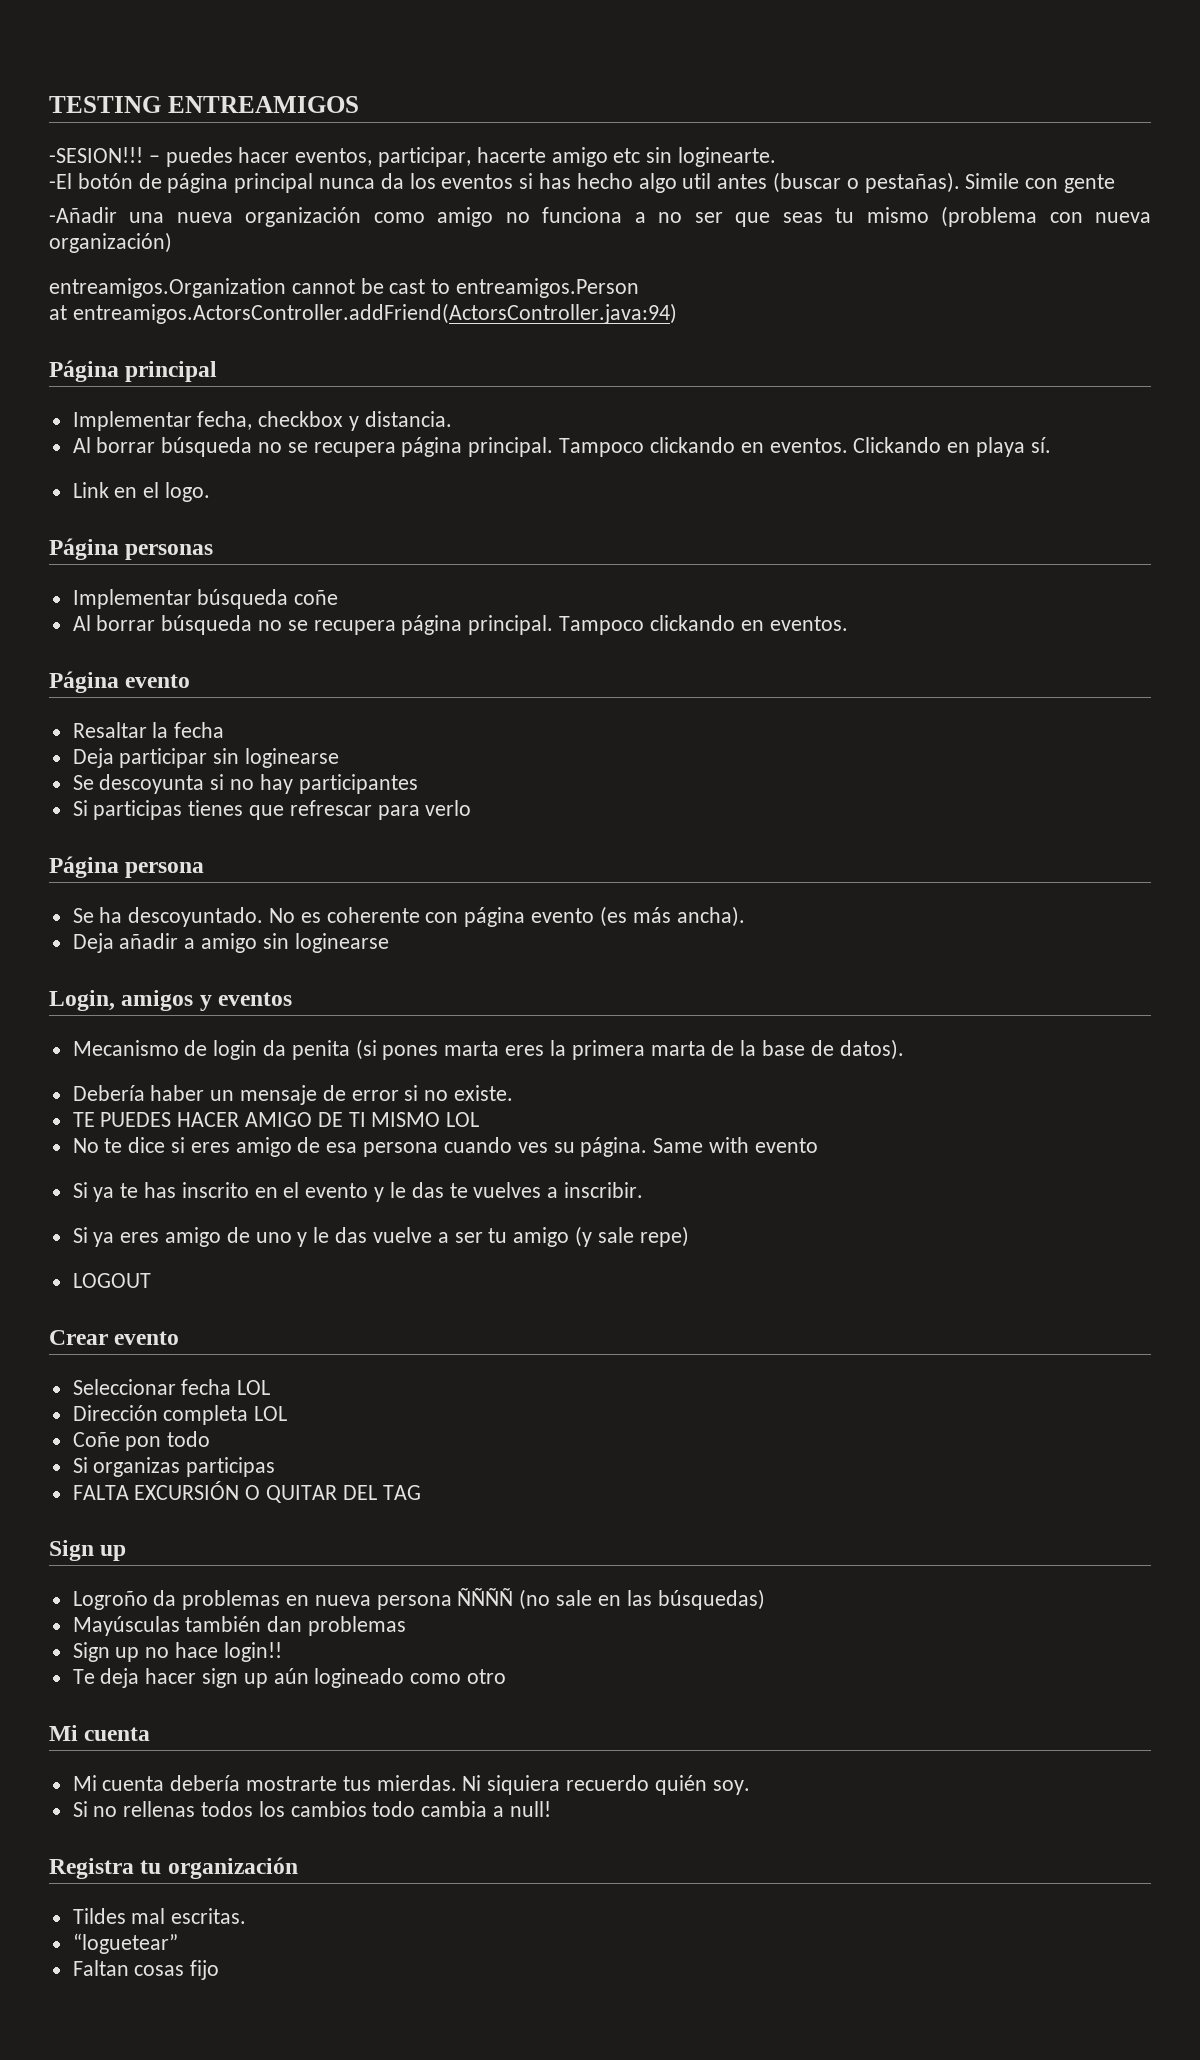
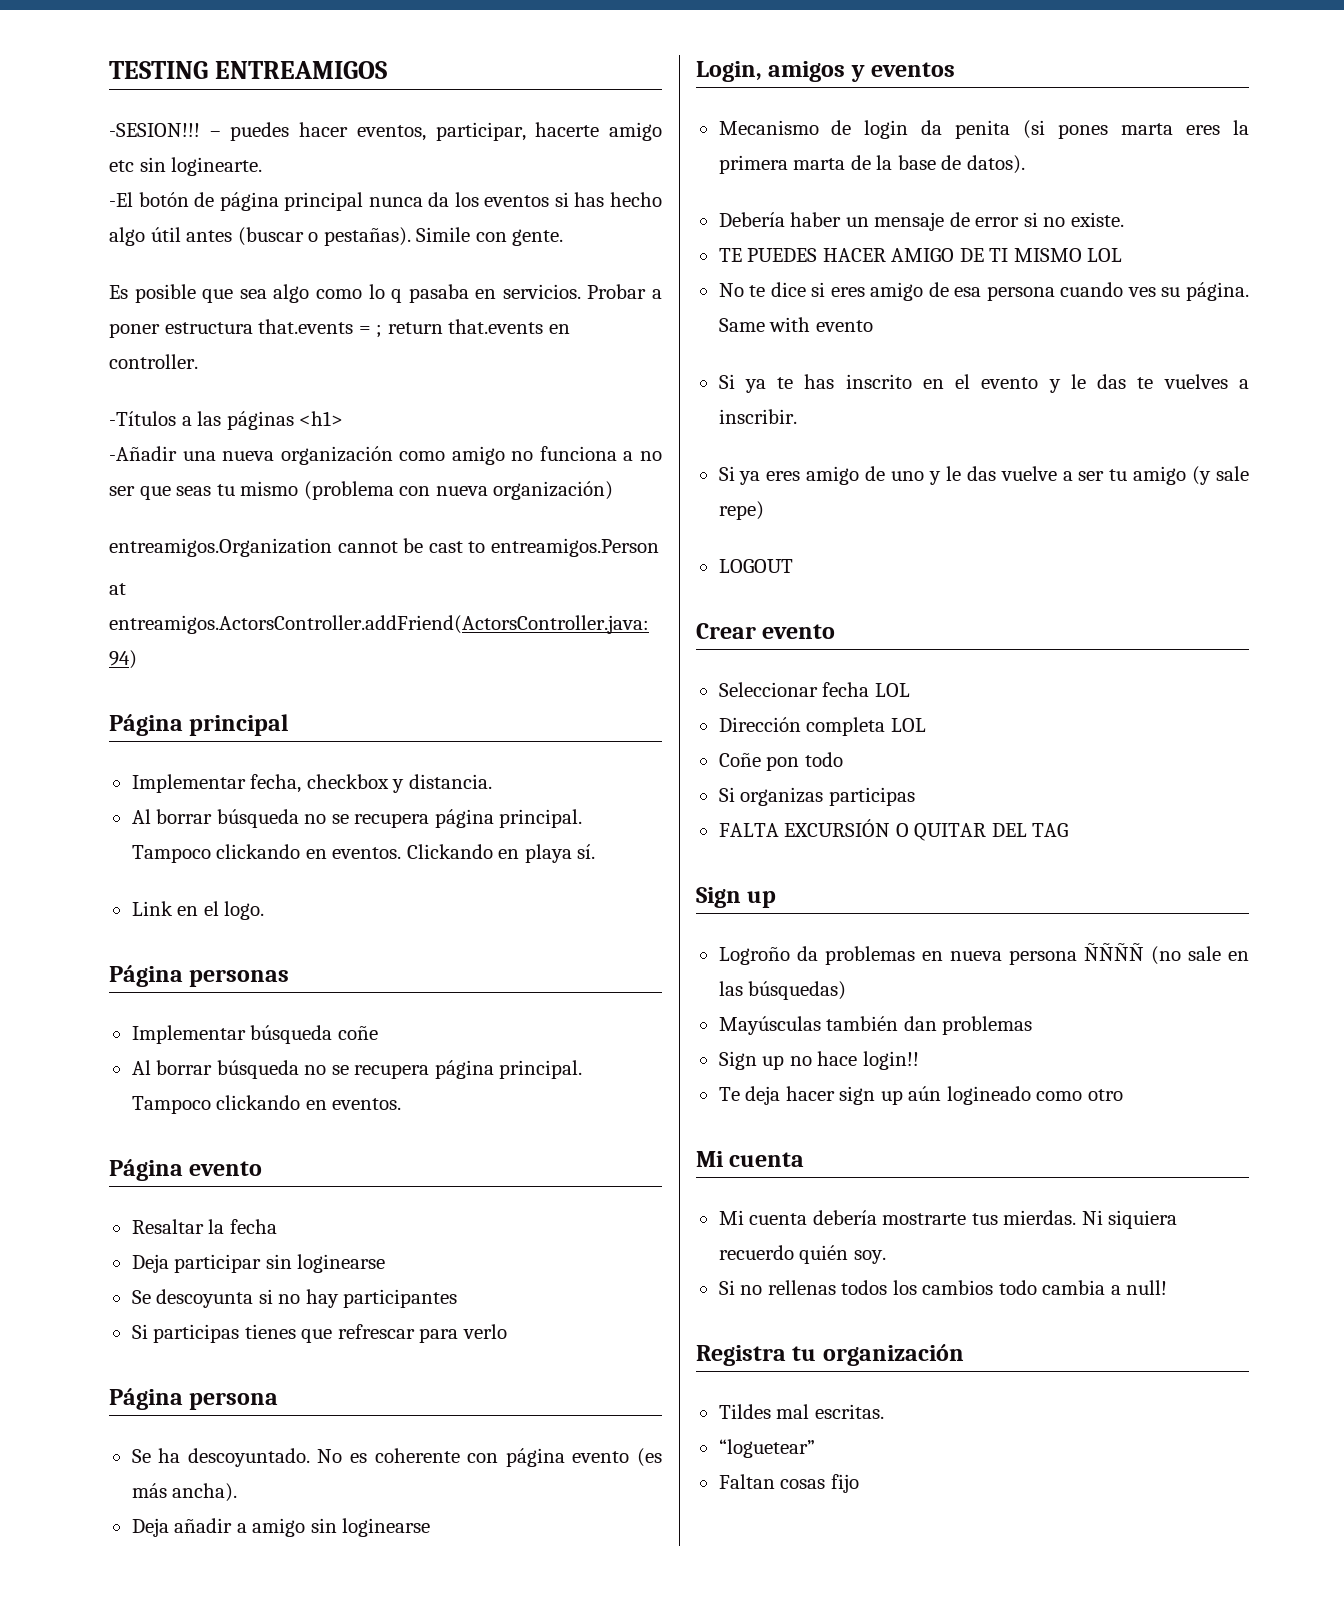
[682,173,712,189] util -> [150,227,181,242] útil
[1064,174,1116,193] gente -> [512,229,564,246] [109,284,662,303] [109,319,570,338] [109,354,198,369] [109,411,344,430] gente. // Es posible que sea algo como lo q pasaba en servicios. Probar a poner estructura that.events = ; return that.events en controller. // -Títulos a las páginas <h1>

